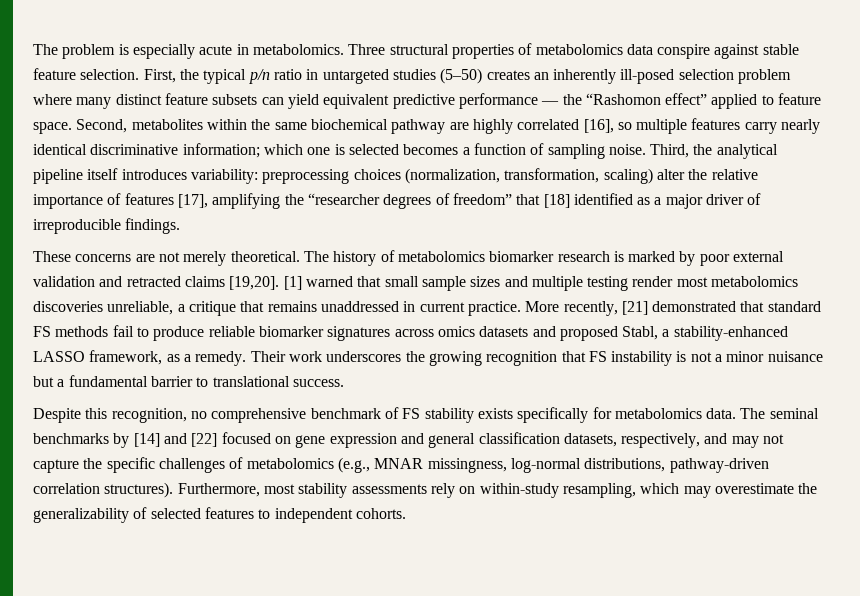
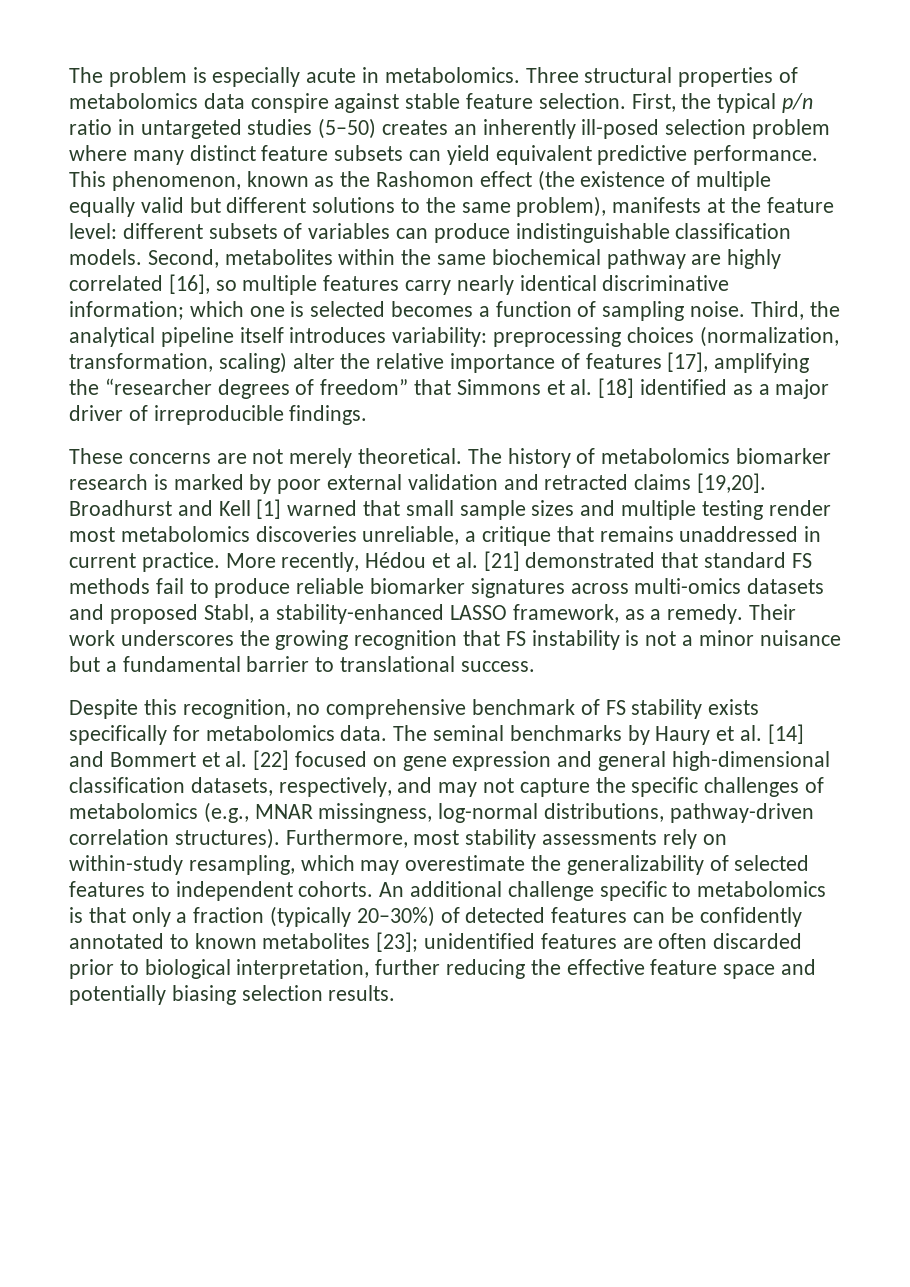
[458,93,822,109] [33,122,72,134] performance — the “Rashomon effect” applied to feature space. -> [693,145,819,165] [69,170,772,191] [69,196,834,217] [69,223,792,243] [69,249,142,265] performance. This phenomenon, known as the Rashomon effect (the existence of multiple equally valid but different solutions to the same problem), manifests at the feature level: different subsets of variables can produce indistinguishable classification models.
(541, 199) none -> [456,379,593,395] Simmons et al.
(280, 283) none -> [69,500,251,516] Broadhurst and Kell
(618, 308) none -> [365,552,478,568] Hédou et al.
[437,326,475,337] omics -> [634,578,742,594] multi-omics
[133,433,187,447] [14] and -> [655,724,804,745] [69,751,248,767] Haury et al. [14] and Bommert et al.
(476, 440) none -> [671,751,830,771] high-dimensional
(406, 513) none -> [379,881,827,901] [69,906,802,927] [69,932,803,952] [69,959,817,979] [69,985,396,1005] An additional challenge specific to metabolomics is that only a fraction (typically 20–30%) of detected features can be confidently annotated to known metabolites [23]; unidentified features are often discarded prior to biological interpretation, further reducing the effective feature space and potentially biasing selection results.

